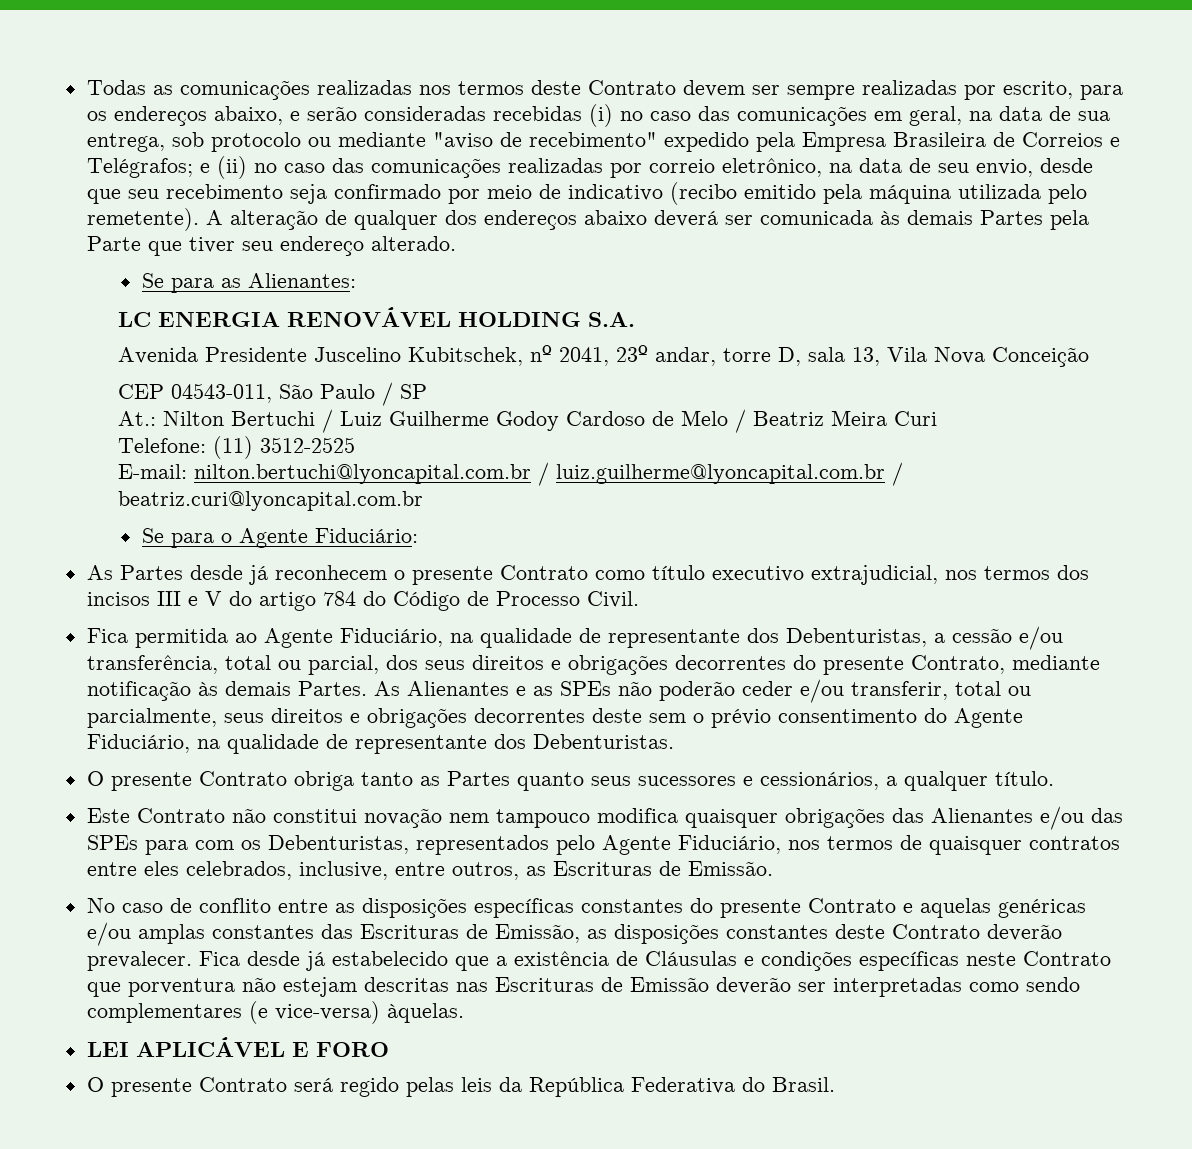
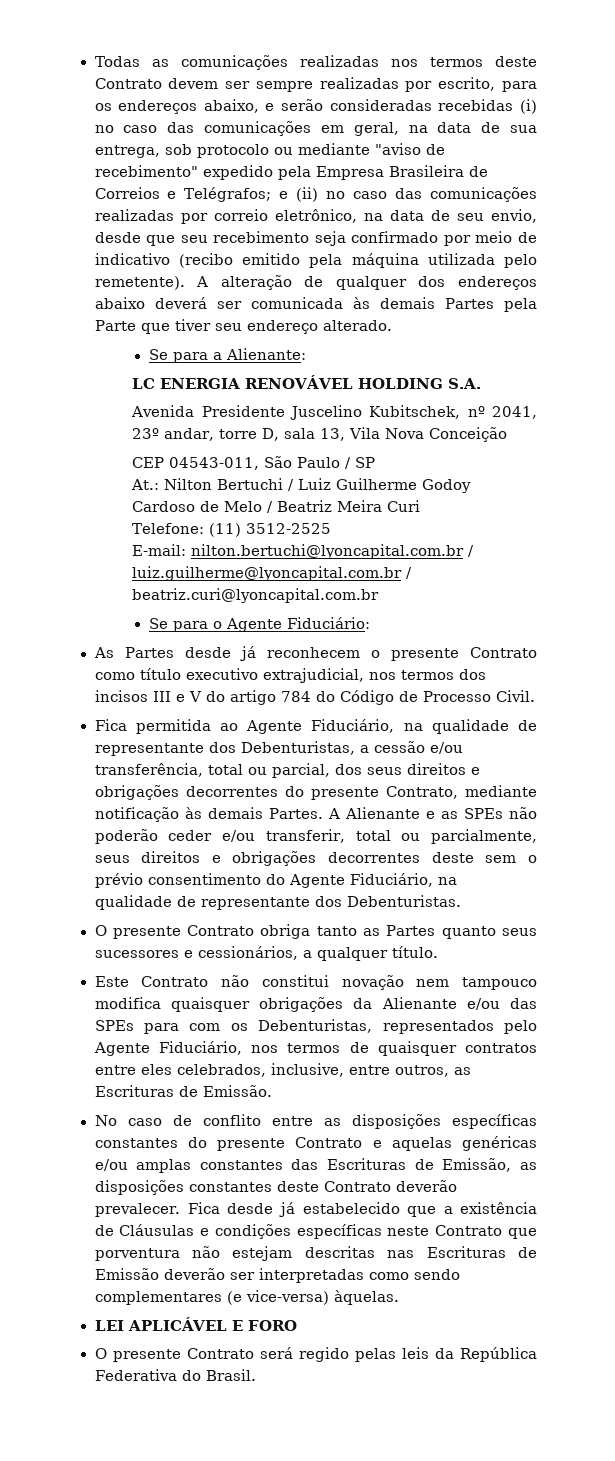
[220,273,356,288] as Alienantes: -> [212,348,306,360] a Alienante:
[373,681,509,696] As Alienantes -> [327,807,420,819] A Alienante
[891,808,1033,823] das Alienantes -> [353,997,457,1009] da Alienante

